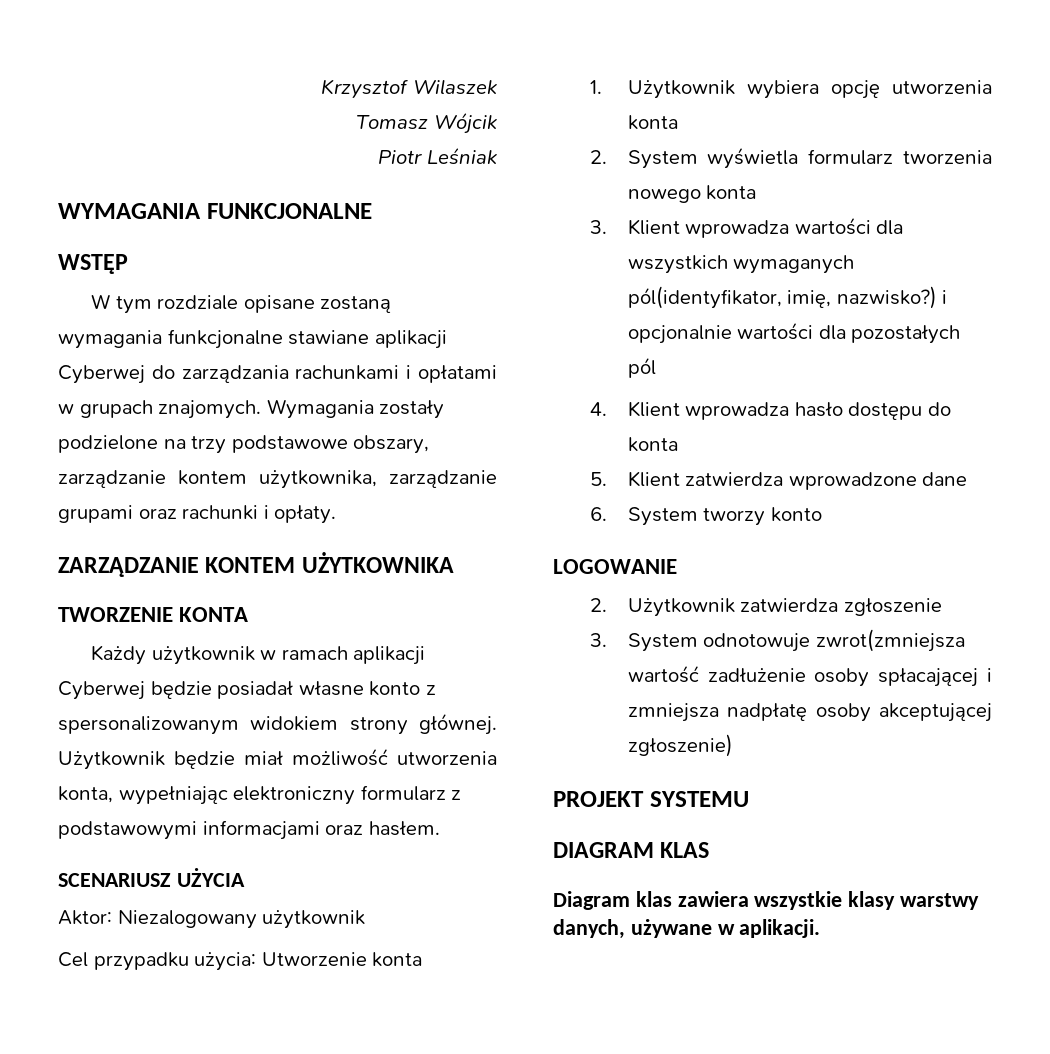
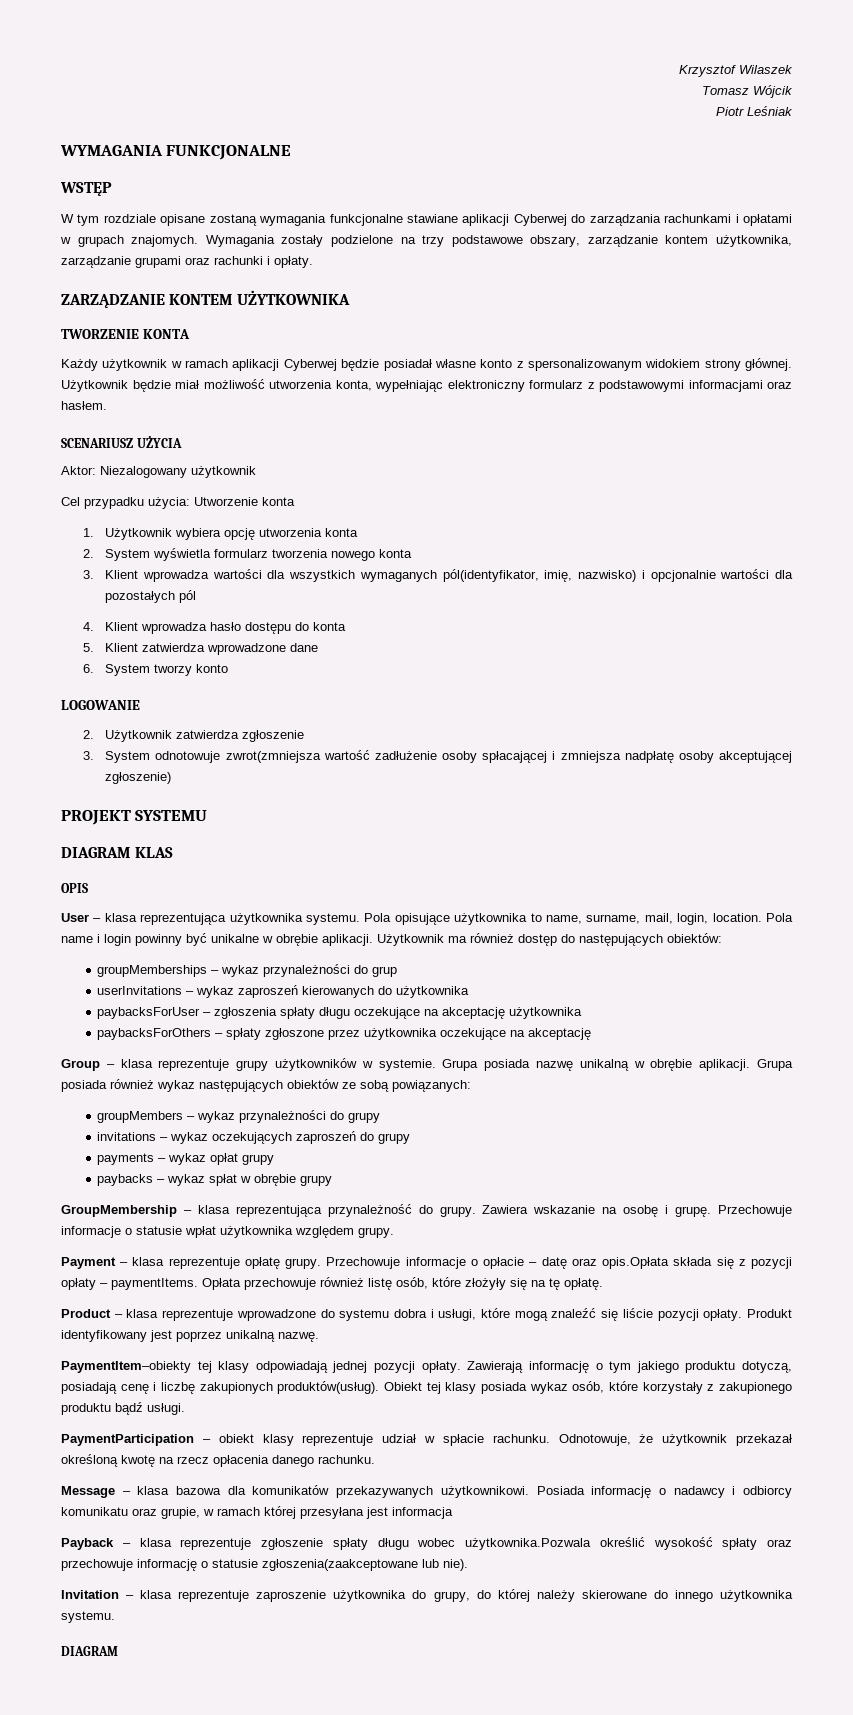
[836,286,937,309] nazwisko?) -> [578,570,637,582] nazwisko)
[553,891,980,910] [553,919,821,939] Diagram klas zawiera wszystkie klasy warstwy danych, używane w aplikacji. -> [61,883,88,893] [61,913,793,925] [61,933,722,946] [97,964,398,977] [97,985,470,998] [97,1007,583,1019] [97,1028,592,1040] [61,1058,793,1071] [61,1079,471,1092] [97,1110,381,1123] [97,1131,411,1144] [97,1153,275,1165] [97,1174,333,1186] [61,1204,792,1217] [61,1226,394,1238] [61,1257,793,1269] [61,1277,603,1290] [61,1308,793,1321] [61,1330,319,1342] [61,1361,793,1373] [61,1381,792,1394] [61,1402,185,1415] [61,1434,793,1446] [61,1454,375,1467] [61,1485,793,1498] [61,1506,453,1519] [61,1537,792,1550] [61,1559,468,1571] [61,1589,793,1602] [61,1611,115,1623] [61,1646,118,1656] OPIS // User – klasa reprezentująca użytkownika systemu. Pola opisujące użytkownika to name, surname, mail, login, location. Pola name i login powinny być unikalne w obrębie aplikacji. Użytkownik ma również dostęp do następujących obiektów: // groupMemberships – wykaz przynależności do grup // userInvitations – wykaz zaproszeń kierowanych do użytkownika // paybacksForUser – zgłoszenia spłaty długu oczekujące na akceptację użytkownika // paybacksForOthers – spłaty zgłoszone przez użytkownika oczekujące na akceptację // Group – klasa reprezentuje grupy użytkowników w systemie. Grupa posiada nazwę unikalną w obrębie aplikacji. Grupa posiada również wykaz następujących obiektów ze sobą powiązanych: // groupMembers – wykaz przynależności do grupy // invitations – wykaz oczekujących zaproszeń do grupy // payments – wykaz opłat grupy // paybacks – wykaz spłat w obrębie grupy // GroupMembership – klasa reprezentująca przynależność do grupy. Zawiera wskazanie na osobę i grupę. Przechowuje informacje o statusie wpłat użytkownika względem grupy. // Payment – klasa reprezentuje opłatę grupy. Przechowuje informacje o opłacie – datę oraz opis.Opłata składa się z pozycji opłaty – paymentItems. Opłata przechowuje również listę osób, które złożyły się na tę opłatę. // Product – klasa reprezentuje wprowadzone do systemu dobra i usługi, które mogą znaleźć się liście pozycji opłaty. Produkt identyfikowany jest poprzez unikalną nazwę. // PaymentItem–obiekty tej klasy odpowiadają jednej pozycji opłaty. Zawierają informację o tym jakiego produktu dotyczą, posiadają cenę i liczbę zakupionych produktów(usług). Obiekt tej klasy posiada wykaz osób, które korzystały z zakupionego produktu bądź usługi. // PaymentParticipation – obiekt klasy reprezentuje udział w spłacie rachunku. Odnotowuje, że użytkownik przekazał określoną kwotę na rzecz opłacenia danego rachunku. // Message – klasa bazowa dla komunikatów przekazywanych użytkownikowi. Posiada informację o nadawcy i odbiorcy komunikatu oraz grupie, w ramach której przesyłana jest informacja // Payback – klasa reprezentuje zgłoszenie spłaty długu wobec użytkownika.Pozwala określić wysokość spłaty oraz przechowuje informację o statusie zgłoszenia(zaakceptowane lub nie). // Invitation – klasa reprezentuje zaproszenie użytkownika do grupy, do której należy skierowane do innego użytkownika systemu. // DIAGRAM

